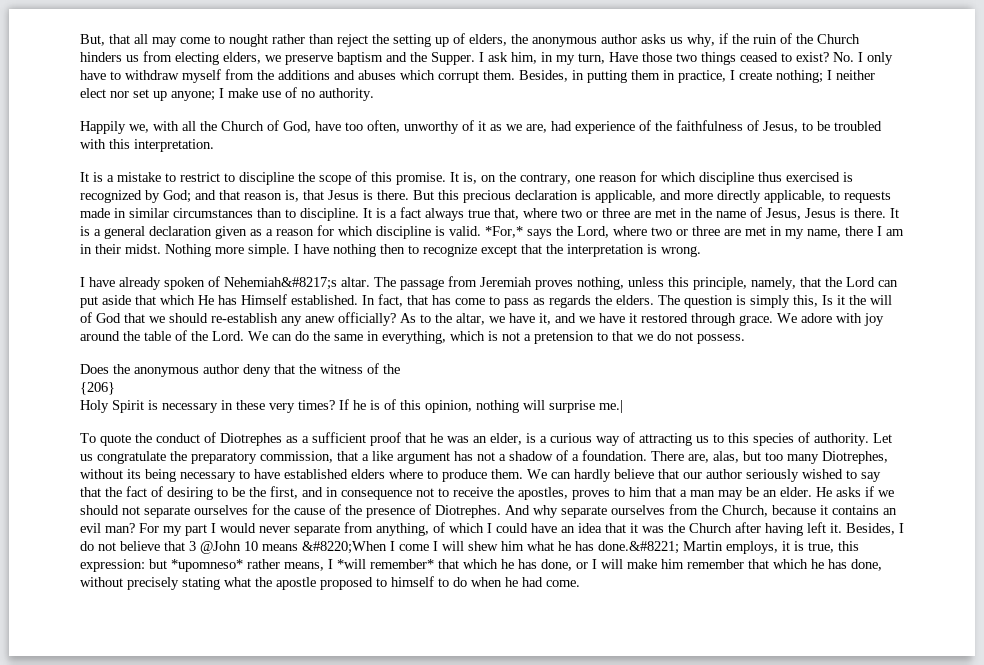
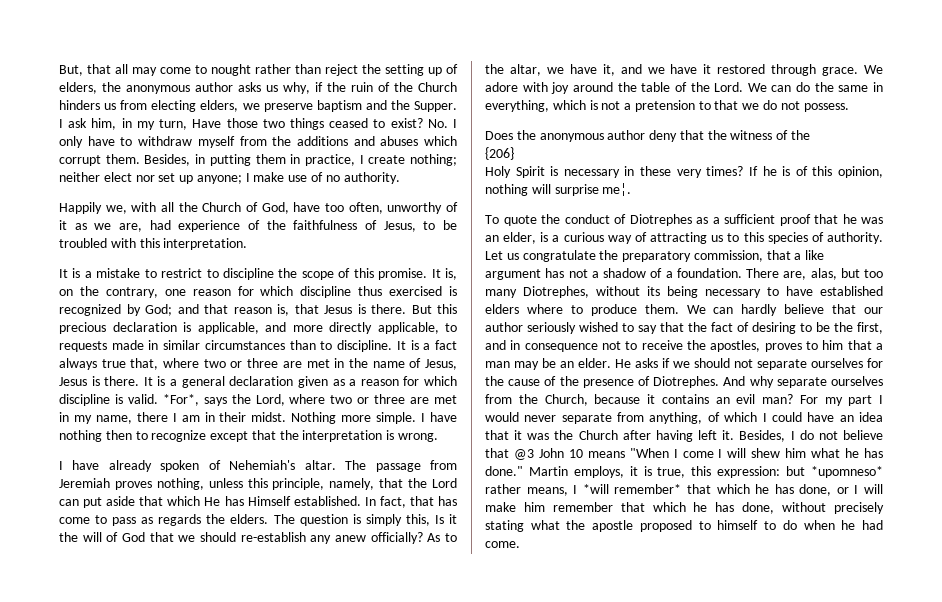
[827,70,832,80] I -> (457, 160) none
[485,226,523,238] *For,* -> [162,394,199,406] *For*,
[224,277,337,290] Nehemiah&#8217;s -> [229,460,296,470] Nehemiah's
[599,400,623,413] me.| -> [602,183,632,196] me¦.
[189,541,241,554] 3 @John -> [513,448,564,460] @3 John
[302,541,387,554] &#8220;When -> [629,448,669,458] "When
[598,541,679,554] done.&#8221; -> [485,466,523,476] done."

